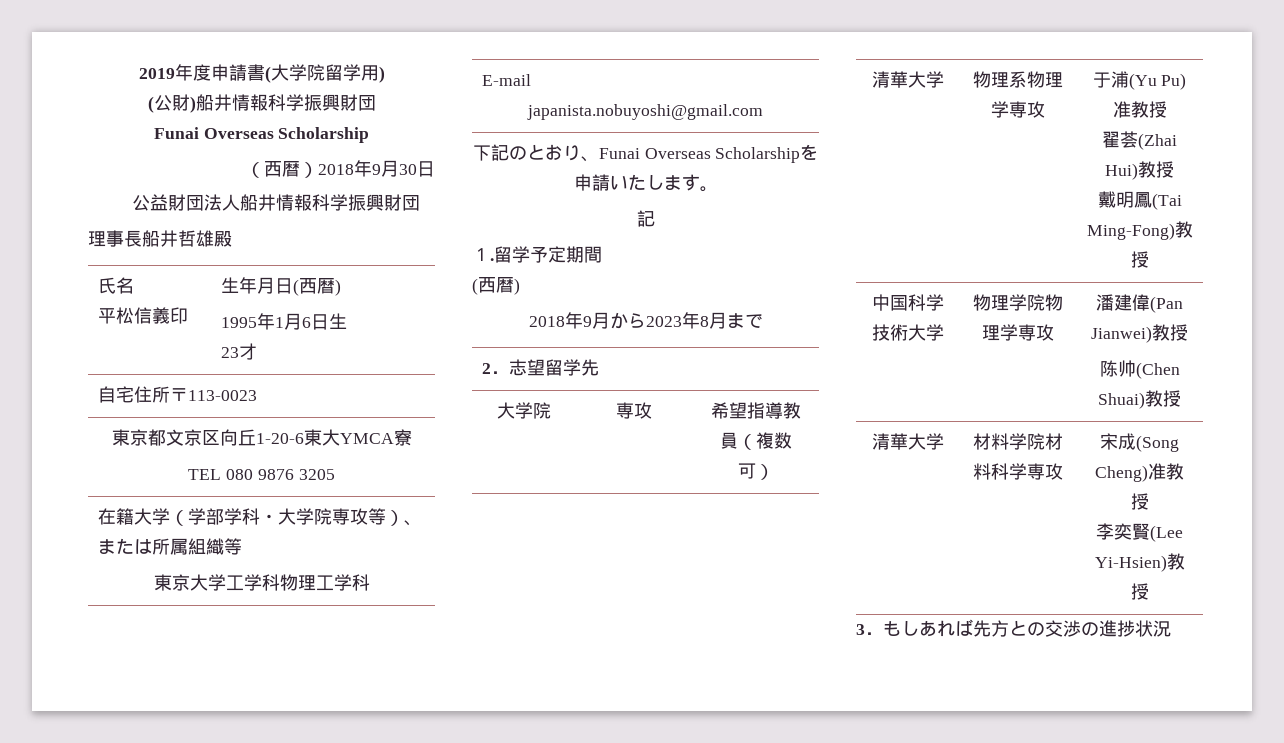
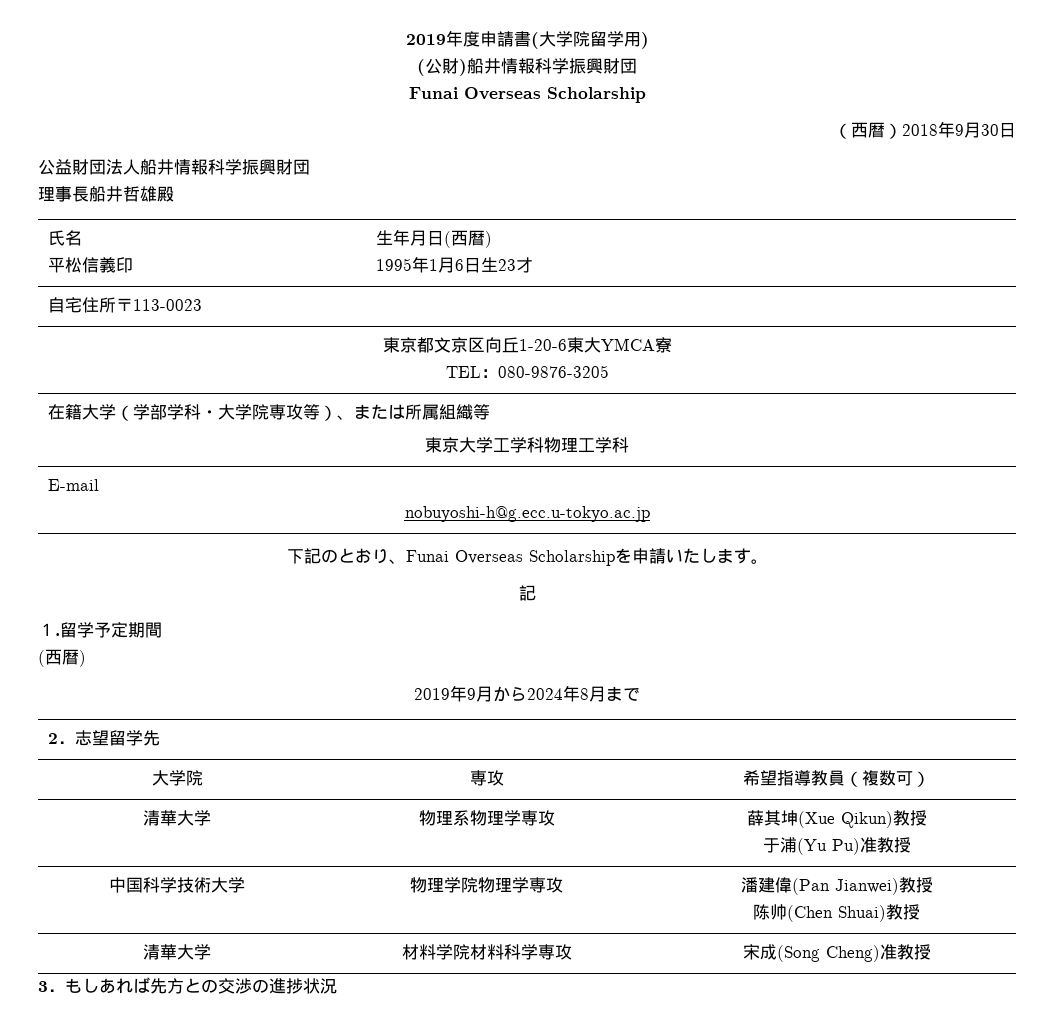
[226,469,335,480] 080 9876 3205 -> [480,365,609,378] ：080-9876-3205
[527,104,763,120] japanista.nobuyoshi@gmail.com -> [404,506,650,522] nobuyoshi-h@g.ecc.u-tokyo.ac.jp
[528,316,565,327] 2018 -> [414,688,450,700] 2019
[645,316,682,327] 2023 -> [527,688,563,700] 2024
(1045, 109) none -> [746,810,927,828] 薛其坤(Xue Qikun)教授 //
[1102,131,1177,150] [1105,161,1174,180] [1097,191,1182,210] [1086,221,1193,240] [1130,251,1149,268] // 翟荟(Zhai Hui)教授 // 戴明鳳(Tai Ming-Fong)教授 -> (911, 845) none
[1096,523,1183,542] [1094,553,1185,572] [1130,583,1149,600] // 李奕賢(Lee Yi-Hsien)教授 -> (931, 952) none

